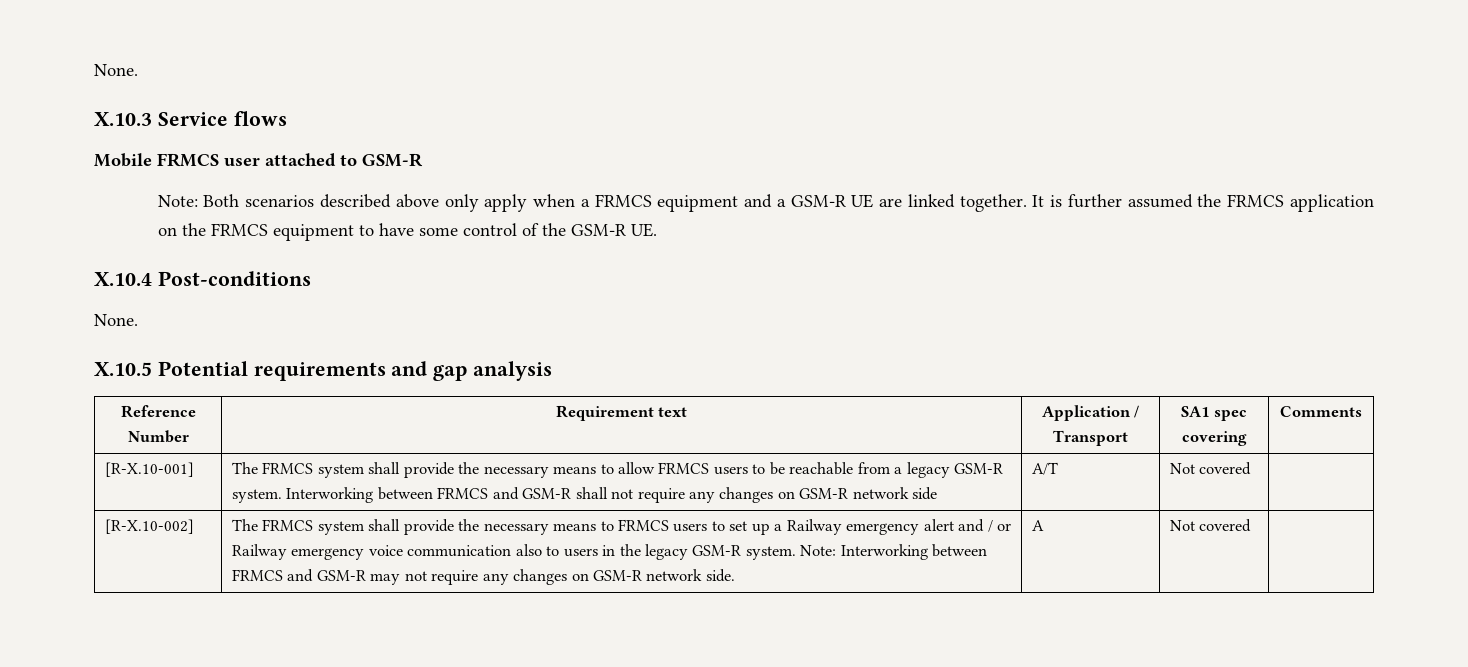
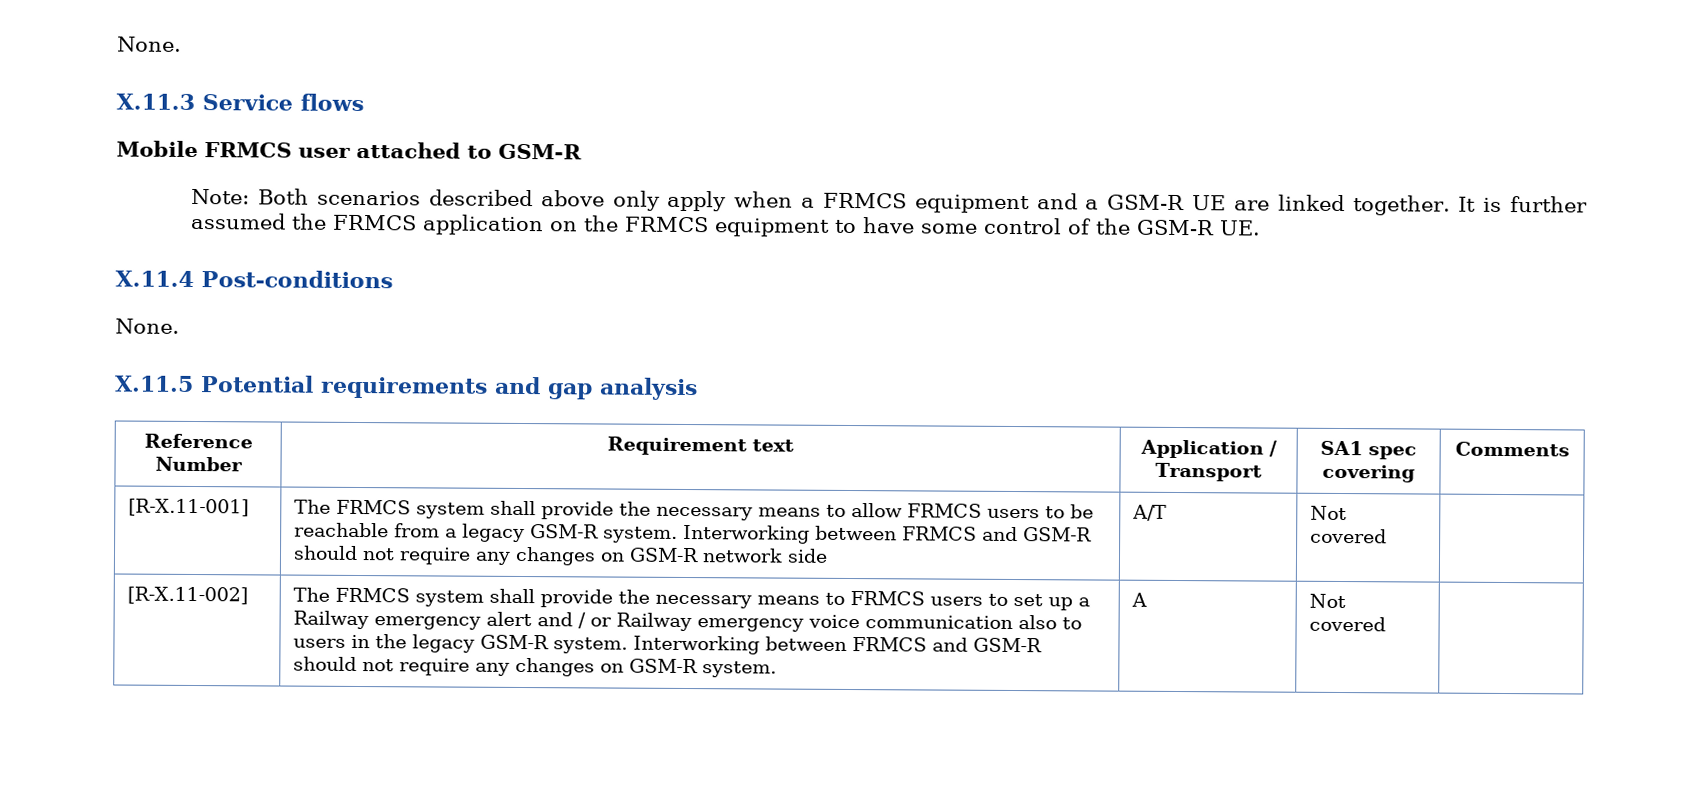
[94,64,138,76] [94,112,152,126] None. // X.10.3 -> [117,36,182,52] [116,93,195,110] None. // X.11.3
[94,272,152,286] X.10.4 -> [115,270,194,287] X.11.4
[94,362,152,376] X.10.5 -> [114,375,194,392] X.11.5
[104,462,194,477] [R-X.10-001] -> [128,498,250,517] [R-X.11-001]
[575,487,608,499] shall -> [293,545,359,560] should
[104,519,194,534] [R-X.10-002] -> [127,586,249,605] [R-X.11-002]
[800,544,988,560] [231,569,735,585] Note: Interworking between FRMCS and GSM-R may not require any changes on GSM-R network side. -> [633,635,1043,655] [293,656,778,678] Interworking between FRMCS and GSM-R should not require any changes on GSM-R system.

